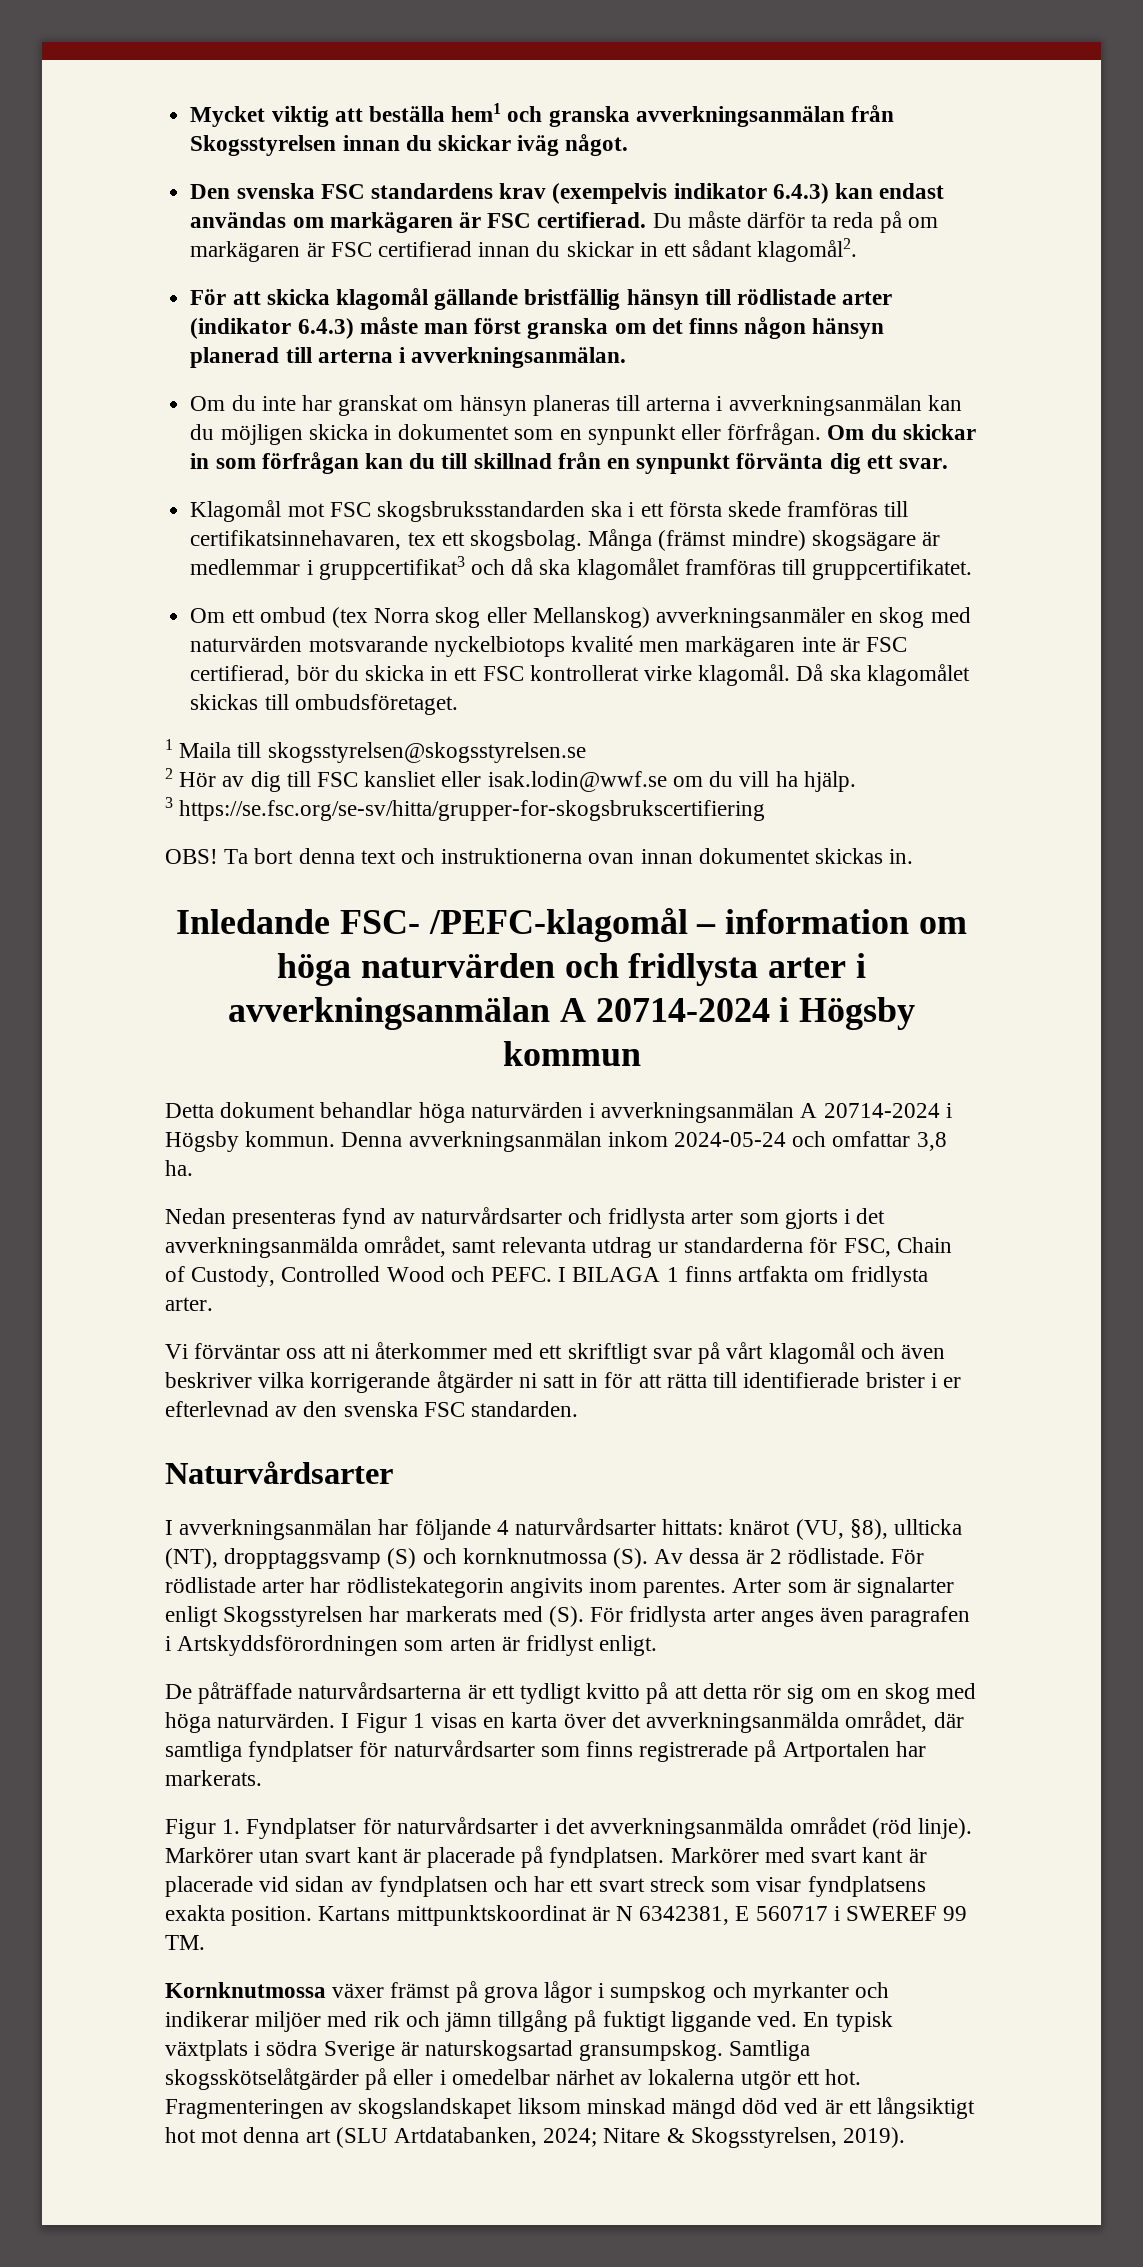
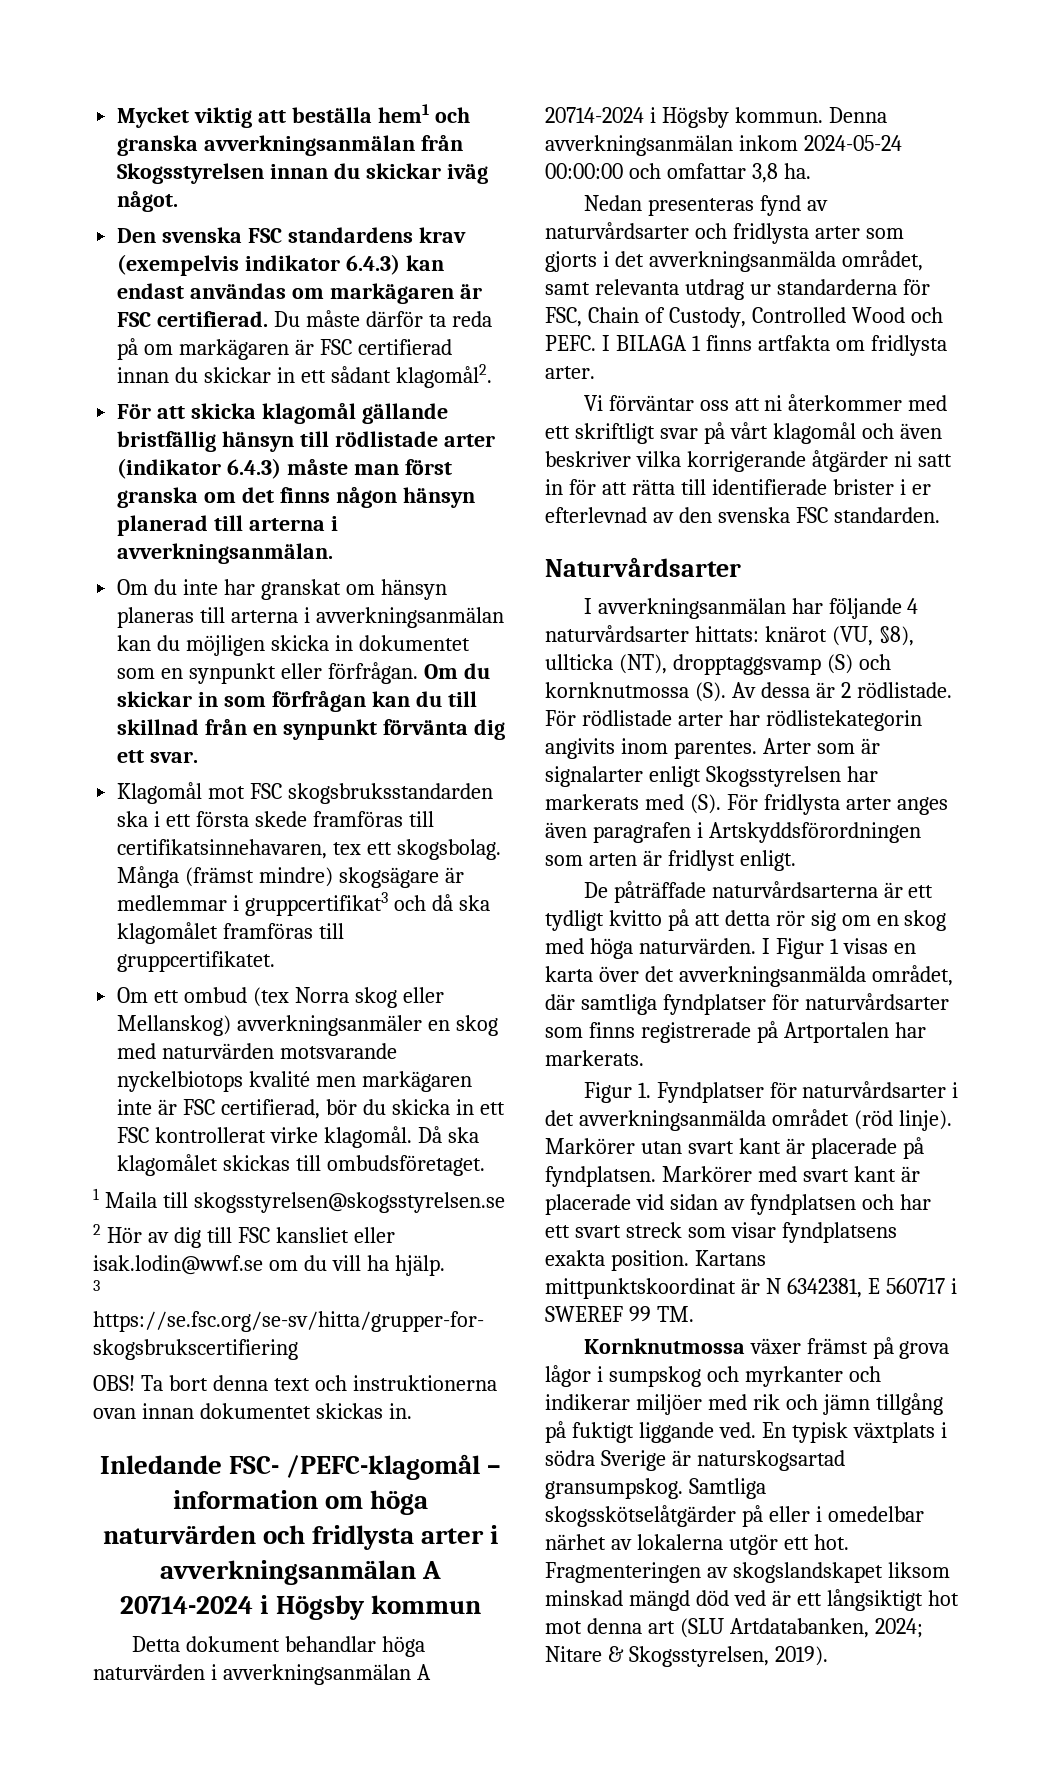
(787, 1139) none -> [545,163,623,179] 00:00:00

